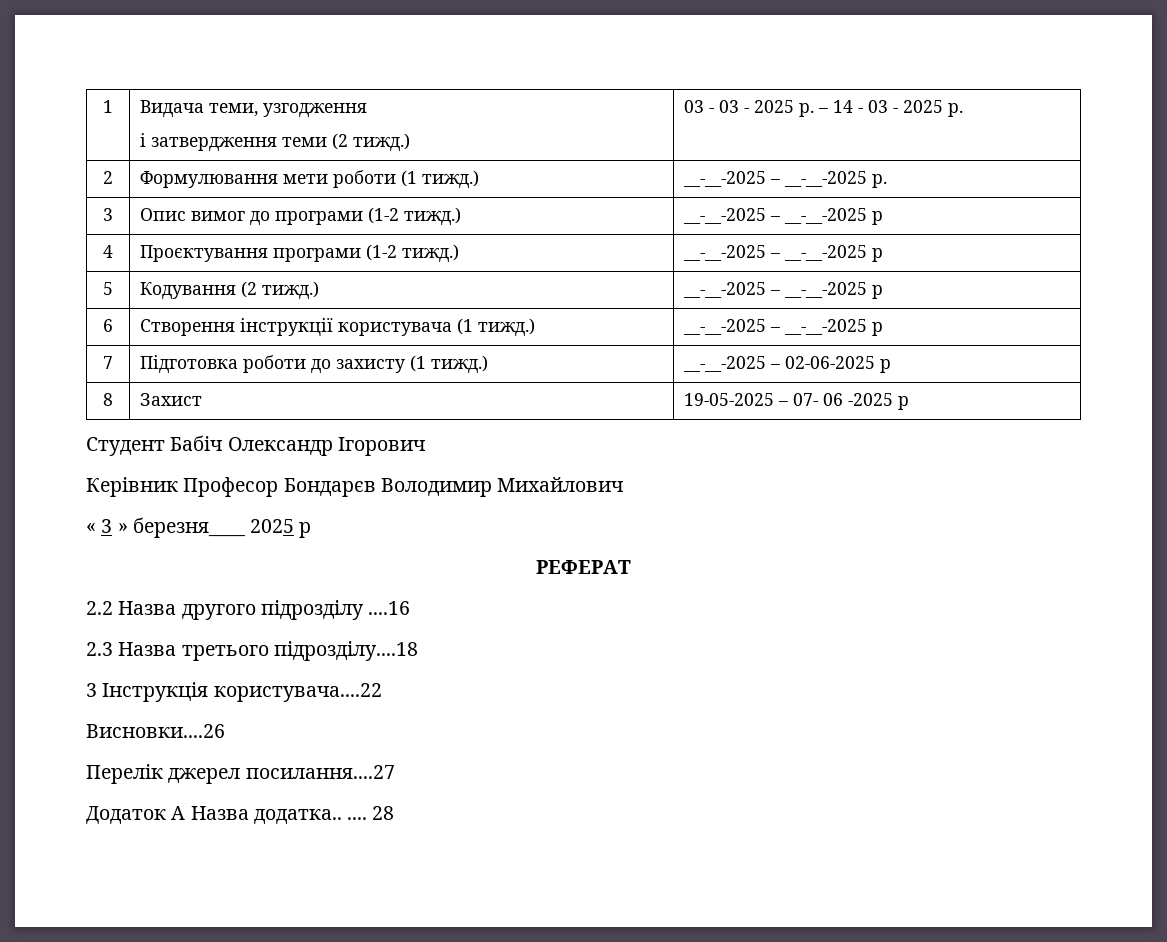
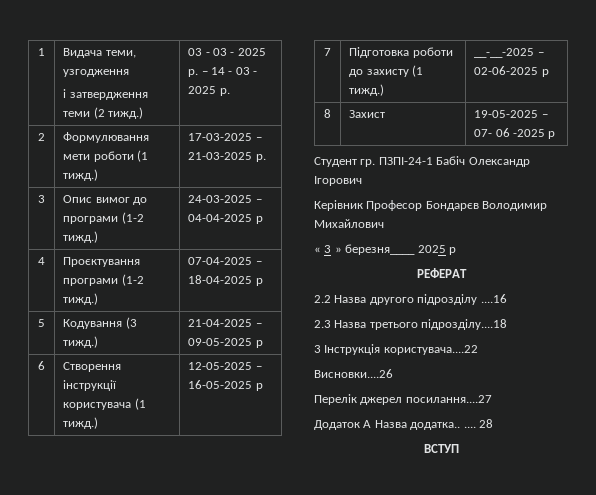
[683,171,868,187] __-__-2025 – __-__-2025 -> [188,133,262,141] [188,152,253,160] 17-03-2025 – 21-03-2025
[683,208,868,224] __-__-2025 – __-__-2025 -> [188,195,262,203] [188,214,253,222] 24-03-2025 – 04-04-2025
[683,245,868,261] __-__-2025 – __-__-2025 -> [188,257,262,265] [188,275,253,284] 07-04-2025 – 18-04-2025
[241,281,320,300] [683,282,868,298] (2 тижд.) | __-__-2025 – __-__-2025 -> [125,317,137,329] [63,336,99,348] [188,319,262,327] [188,338,253,346] (3 тижд.) | 21-04-2025 – 09-05-2025
[683,319,868,335] __-__-2025 – __-__-2025 -> [188,362,262,370] [188,380,253,389] 12-05-2025 – 16-05-2025
(165, 446) none -> [360,157,433,167] гр. ПЗПІ-24-1
(395, 813) none -> [423,444,459,453] // ВСТУП

